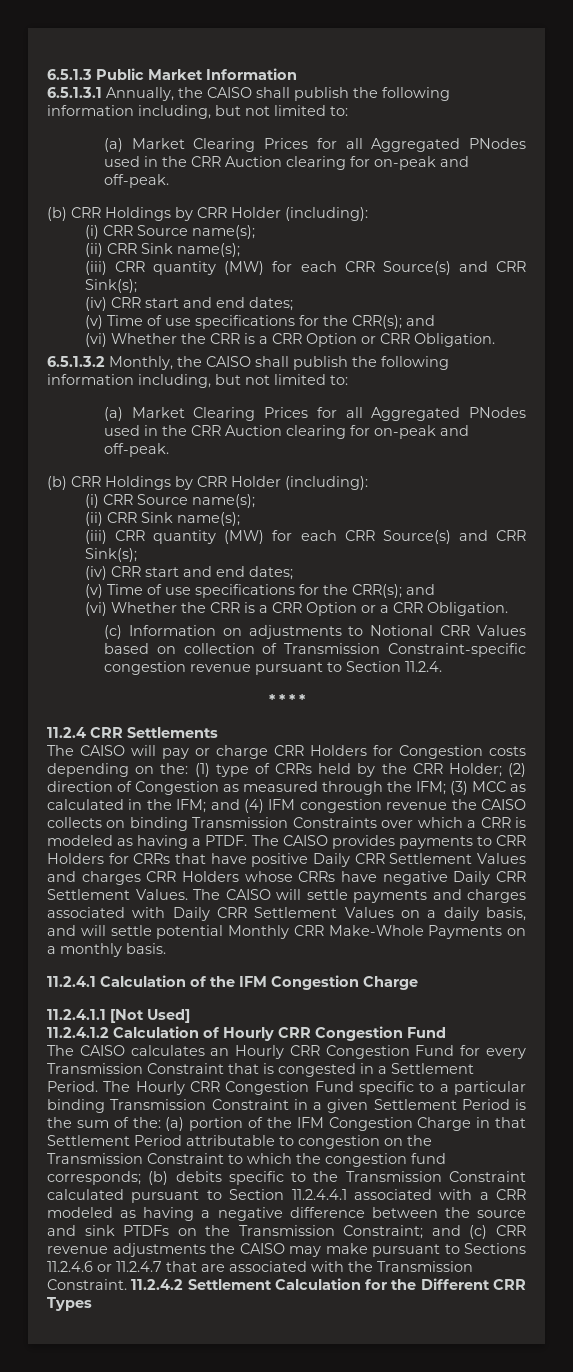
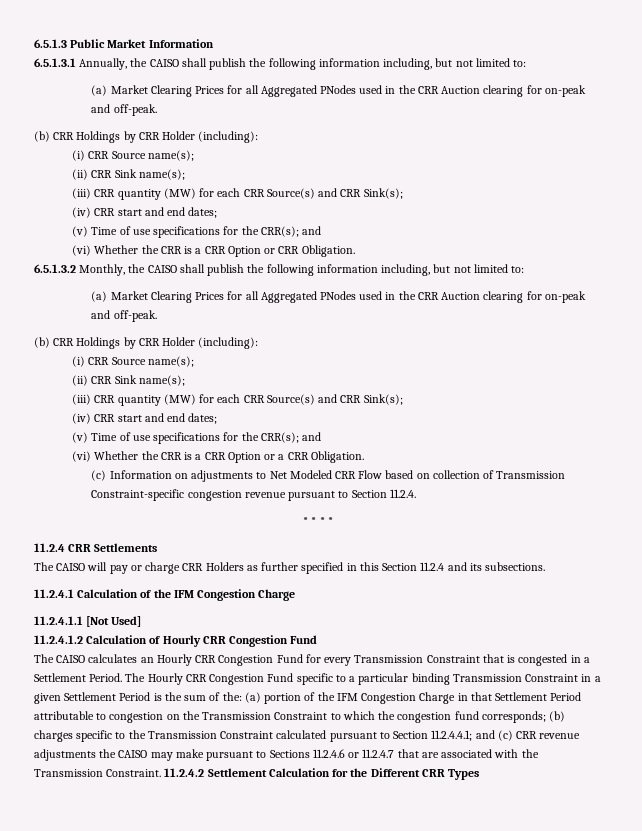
[370,625,526,636] Notional CRR Values -> [269,470,383,479] Net Modeled CRR Flow
[373,745,526,759] [47,763,527,777] [47,781,526,795] [47,799,526,813] [47,817,527,831] [47,835,526,849] [47,853,526,867] [47,871,526,885] [47,889,526,903] [47,907,526,921] [47,925,526,939] [47,943,166,957] for Congestion costs depending on the: (1) type of CRRs held by the CRR Holder; (2) direction of Congestion as measured through the IFM; (3) MCC as calculated in the IFM; and (4) IFM congestion revenue the CAISO collects on binding Transmission Constraints over which a CRR is modeled as having a PTDF. The CAISO provides payments to CRR Holders for CRRs that have positive Daily CRR Settlement Values and charges CRR Holders whose CRRs have negative Daily CRR Settlement Values. The CAISO will settle payments and charges associated with Daily CRR Settlement Values on a daily basis, and will settle potential Monthly CRR Make-Whole Payments on a monthly basis. -> [246,562,546,574] as further specified in this Section 11.2.4 and its subsections.
[175,1171,222,1182] debits -> [34,730,73,742] charges
[291,1189,526,1200] [47,1207,526,1221] [47,1225,424,1239] 11.2.4.4.1 associated with a CRR modeled as having a negative difference between the source and sink PTDFs on the Transmission Constraint; -> [431,730,473,741] 11.2.4.4.1;

